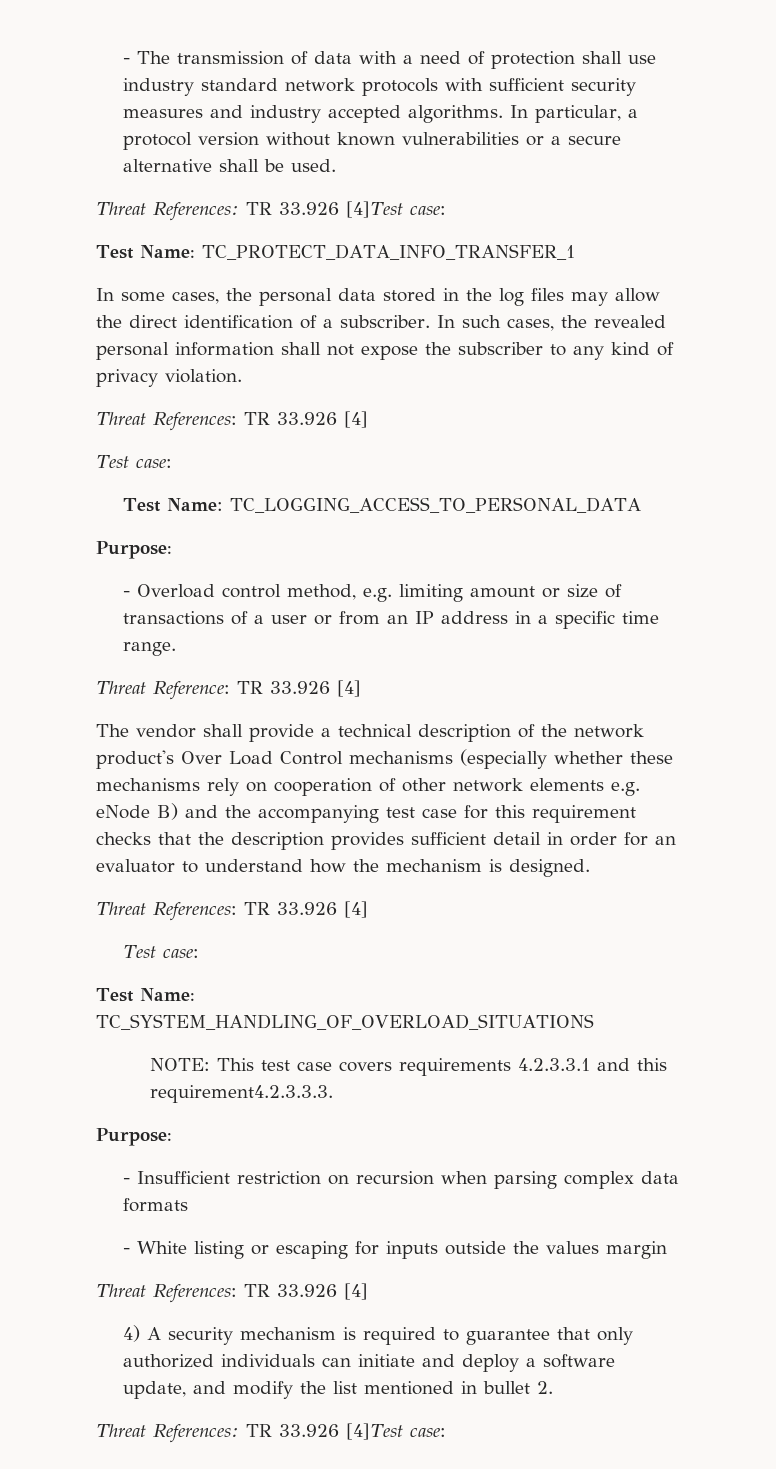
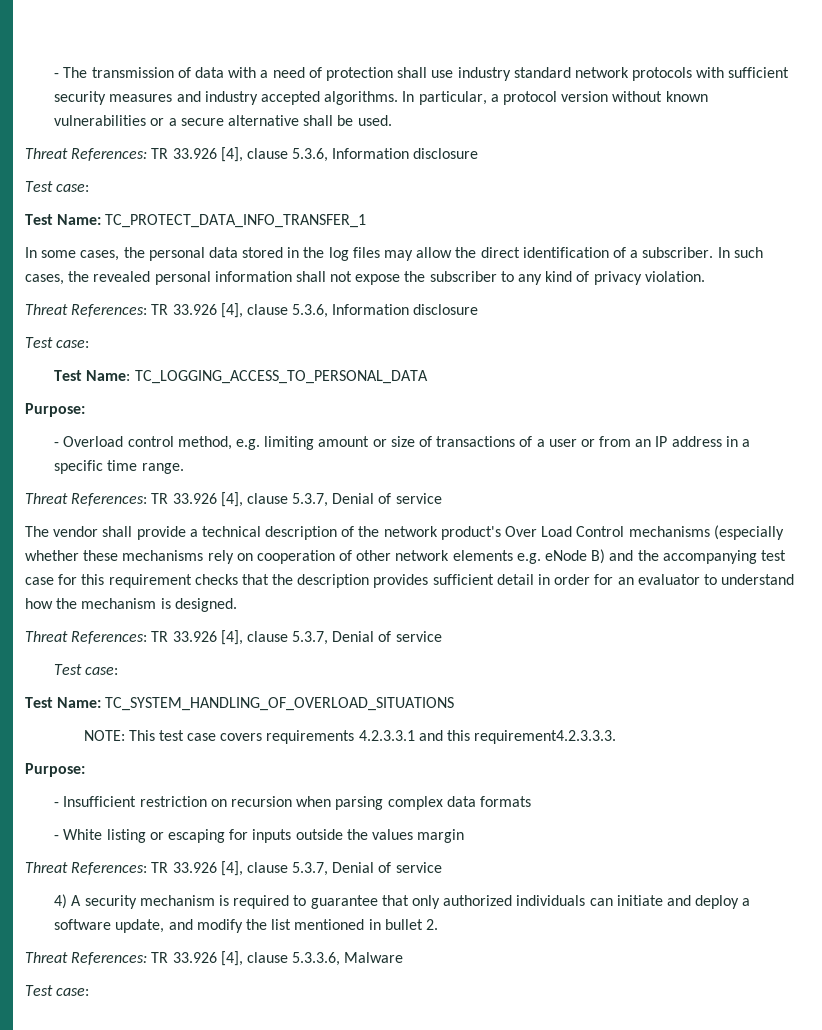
[346,201,403,218] [4]Test -> [220,147,479,162] [25,181,53,192] [4], clause 5.3.6, Information disclosure // Test
[344,411,368,428] [4] -> [220,303,479,318] [4], clause 5.3.6, Information disclosure
[153,680,361,700] Reference: TR 33.926 [4] -> [71,492,442,507] References: TR 33.926 [4], clause 5.3.7, Denial of service
[344,901,368,918] [4] -> [220,630,442,645] [4], clause 5.3.7, Denial of service
[344,1283,368,1300] [4] -> [220,861,442,876] [4], clause 5.3.7, Denial of service
[346,1423,403,1440] [4]Test -> [220,951,404,966] [25,985,53,996] [4], clause 5.3.3.6, Malware // Test

